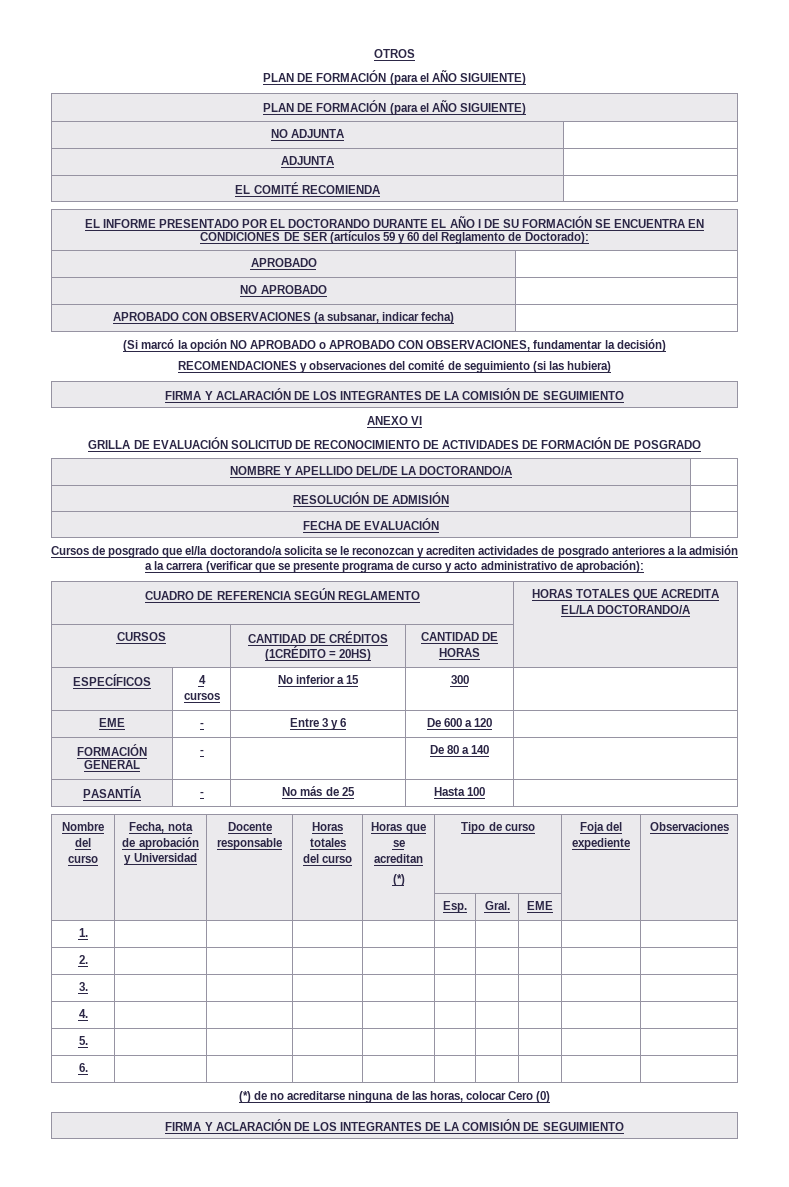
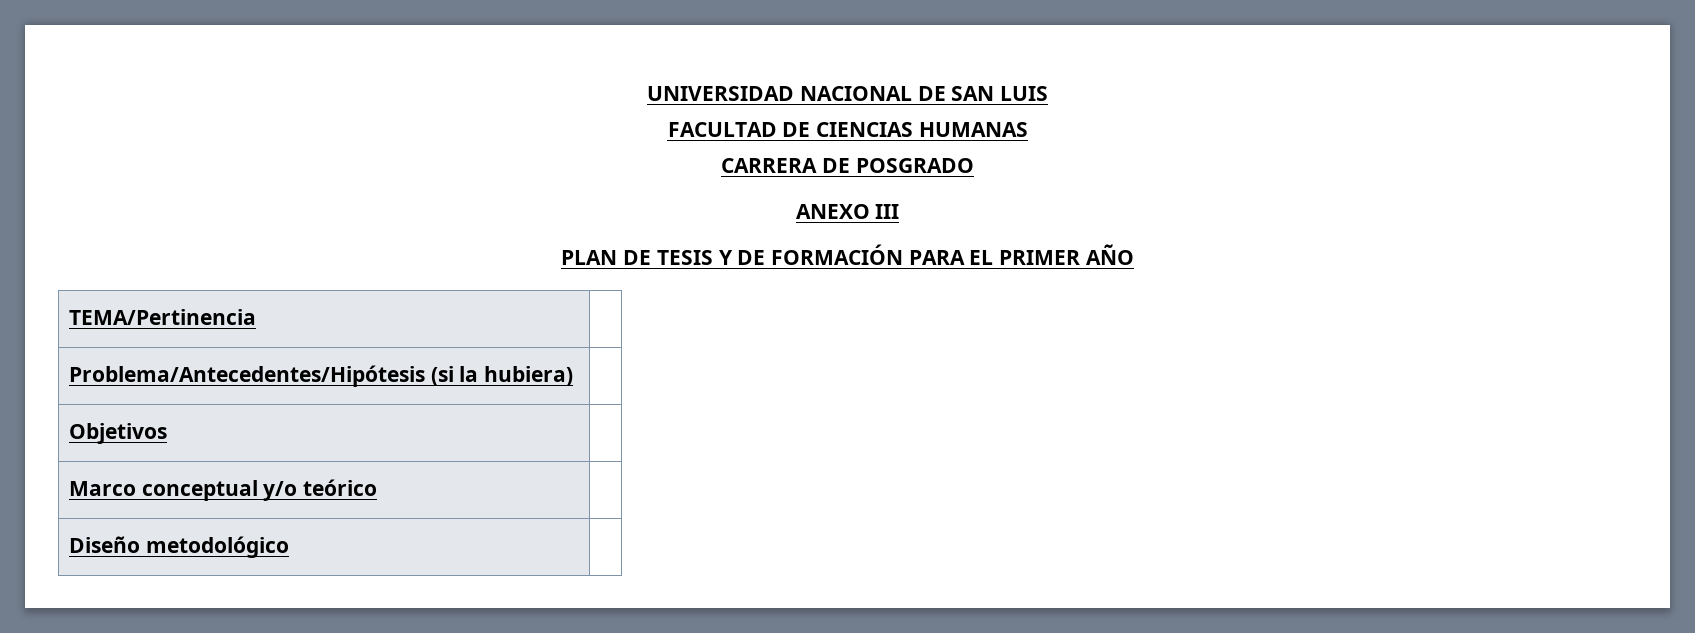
[374,49,415,58] [263,70,526,85] [263,100,526,115] [270,129,345,138] [281,156,334,165] [235,182,380,194] [84,216,705,228] [200,231,589,244] [250,258,317,267] [240,285,327,294] [112,312,455,324] [123,339,666,352] [178,360,611,373] [165,388,624,400] [366,416,423,425] [88,437,701,449] [229,466,513,475] [293,492,449,504] [302,518,440,530] [51,545,738,558] [145,560,644,573] [145,588,420,600] [531,589,720,601] [560,605,691,614] [116,632,166,641] [248,631,388,643] [264,646,372,661] [420,632,499,641] [439,648,480,657] [73,674,151,686] [198,675,206,684] [183,692,220,700] [277,675,360,684] [450,675,469,684] [99,718,125,727] [199,722,204,727] [289,718,347,730] [426,718,493,727] [77,744,147,756] [84,760,140,769] [199,749,204,754] [429,745,490,754] [83,786,141,798] [199,791,204,796] [282,786,355,796] [433,787,486,796] [62,822,104,831] [75,838,91,847] [68,855,98,863] [129,822,193,833] [122,837,199,850] [124,853,197,865] [227,822,272,831] [217,838,282,850] [312,822,343,831] [309,838,346,847] [302,854,353,863] [371,822,426,834] [392,840,405,847] [374,854,423,863] [392,874,405,886] [461,822,535,834] [579,822,623,834] [572,838,630,850] [649,822,729,831] [443,901,467,913] [484,901,510,910] [527,901,553,910] [78,928,88,937] [78,955,88,964] [78,982,88,991] [78,1009,88,1018] [78,1036,88,1045] [78,1063,88,1072] [238,1091,551,1103] [165,1119,624,1131] OTROS // PLAN DE FORMACIÓN (para el AÑO SIGUIENTE) // PLAN DE FORMACIÓN (para el AÑO SIGUIENTE) // NO ADJUNTA | // ADJUNTA | // EL COMITÉ RECOMIENDA | // EL INFORME PRESENTADO POR EL DOCTORANDO DURANTE EL AÑO I DE SU FORMACIÓN SE ENCUENTRA EN CONDICIONES DE SER (artículos 59 y 60 del Reglamento de Doctorado): // APROBADO | // NO APROBADO | // APROBADO CON OBSERVACIONES (a subsanar, indicar fecha) | // (Si marcó la opción NO APROBADO o APROBADO CON OBSERVACIONES, fundamentar la decisión) // RECOMENDACIONES y observaciones del comité de seguimiento (si las hubiera) // FIRMA Y ACLARACIÓN DE LOS INTEGRANTES DE LA COMISIÓN DE SEGUIMIENTO // ANEXO VI // GRILLA DE EVALUACIÓN SOLICITUD DE RECONOCIMIENTO DE ACTIVIDADES DE FORMACIÓN DE POSGRADO // NOMBRE Y APELLIDO DEL/DE LA DOCTORANDO/A | // RESOLUCIÓN DE ADMISIÓN | // FECHA DE EVALUACIÓN | // Cursos de posgrado que el/la doctorando/a solicita se le reconozcan y acrediten actividades de posgrado anteriores a la admisión a la carrera (verificar que se presente programa de curso y acto administrativo de aprobación): // CUADRO DE REFERENCIA SEGÚN REGLAMENTO | HORAS TOTALES QUE ACREDITA EL/LA DOCTORANDO/A // CURSOS | CANTIDAD DE CRÉDITOS (1CRÉDITO = 20HS) | CANTIDAD DE HORAS | // ESPECÍFICOS | 4 cursos | No inferior a 15 | 300 | // EME | - | Entre 3 y 6 | De 600 a 120 | // FORMACIÓN GENERAL | - | | De 80 a 140 | // PASANTÍA | - | No más de 25 | Hasta 100 | // Nombre del curso | Fecha, nota de aprobación y Universidad | Docente responsable | Horas totales del curso | Horas que se acreditan // (*) | Tipo de curso | Foja del expediente | Observaciones // | | | | | Esp. | Gral. | EME | | // 1. | | | | | | | | | // 2. | | | | | | | | | // 3. | | | | | | | | | // 4. | | | | | | | | | // 5. | | | | | | | | | // 6. | | | | | | | | | // (*) de no acreditarse ninguna de las horas, colocar Cero (0) // FIRMA Y ACLARACIÓN DE LOS INTEGRANTES DE LA COMISIÓN DE SEGUIMIENTO -> [647,86,1048,101] [667,122,1028,137] [721,158,974,173] [795,204,900,219] [561,244,1134,265] [68,309,256,325] [68,365,573,387] [68,423,167,444] [68,479,377,501] [68,536,289,558] UNIVERSIDAD NACIONAL DE SAN LUIS // FACULTAD DE CIENCIAS HUMANAS // CARRERA DE POSGRADO // ANEXO III // PLAN DE TESIS Y DE FORMACIÓN PARA EL PRIMER AÑO // TEMA/Pertinencia | // Problema/Antecedentes/Hipótesis (si la hubiera) | // Objetivos | // Marco conceptual y/o teórico | // Diseño metodológico |

